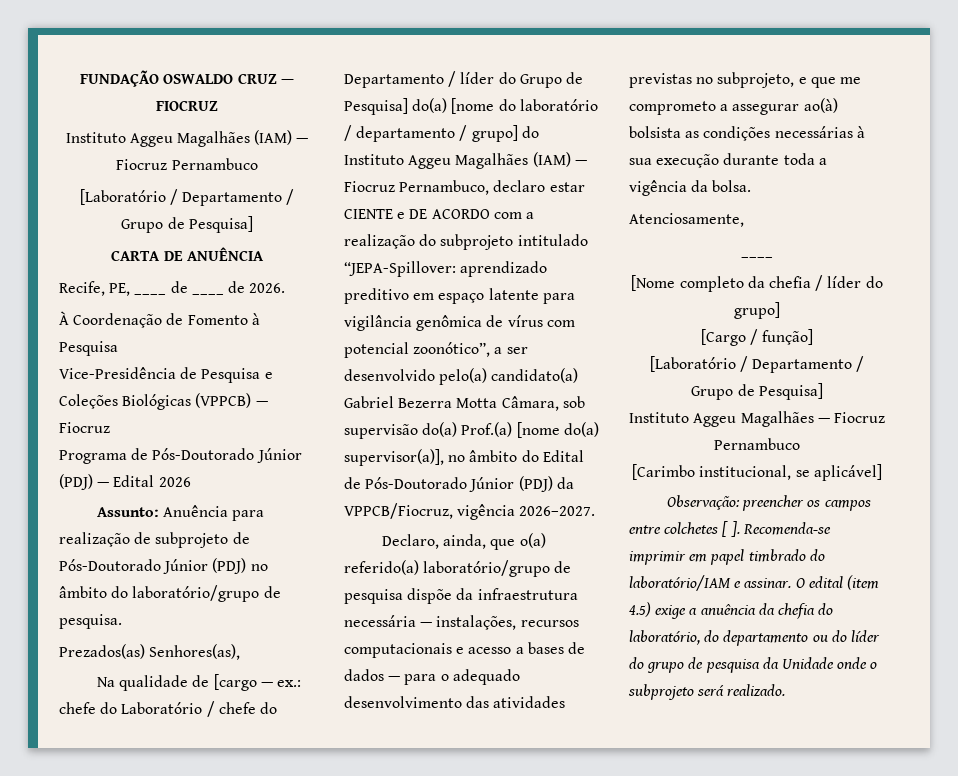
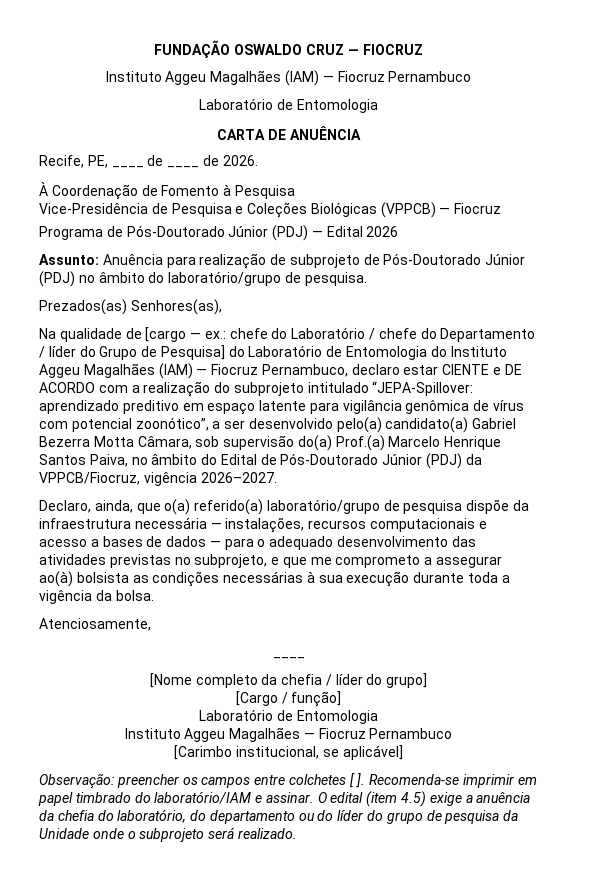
[79,189,295,206] [121,216,253,233] [Laboratório / Departamento / Grupo de Pesquisa] -> [199,98,378,113] Laboratório de Entomologia
[412,98,598,114] [344,125,518,142] do(a) [nome do laboratório / departamento / grupo] -> [228,345,428,360] do Laboratório de Entomologia
[516,422,599,438] [344,449,444,466] [nome do(a) supervisor(a)], -> [388,436,502,450] [39,454,128,467] Marcelo Henrique Santos Paiva,
[649,356,865,373] [691,383,823,400] [Laboratório / Departamento / Grupo de Pesquisa] -> [199,709,378,724] Laboratório de Entomologia

